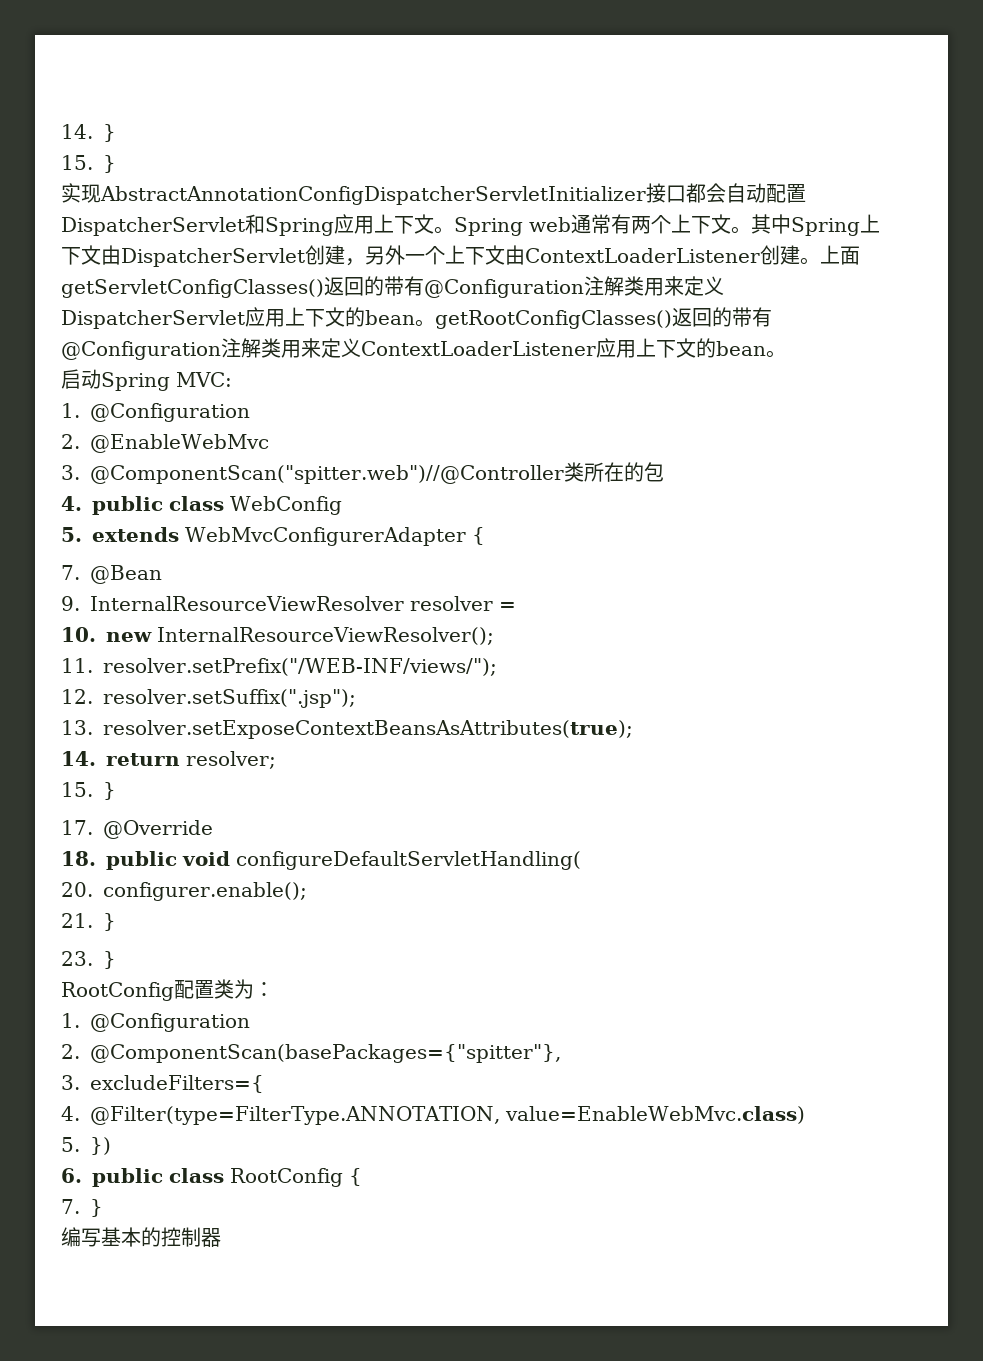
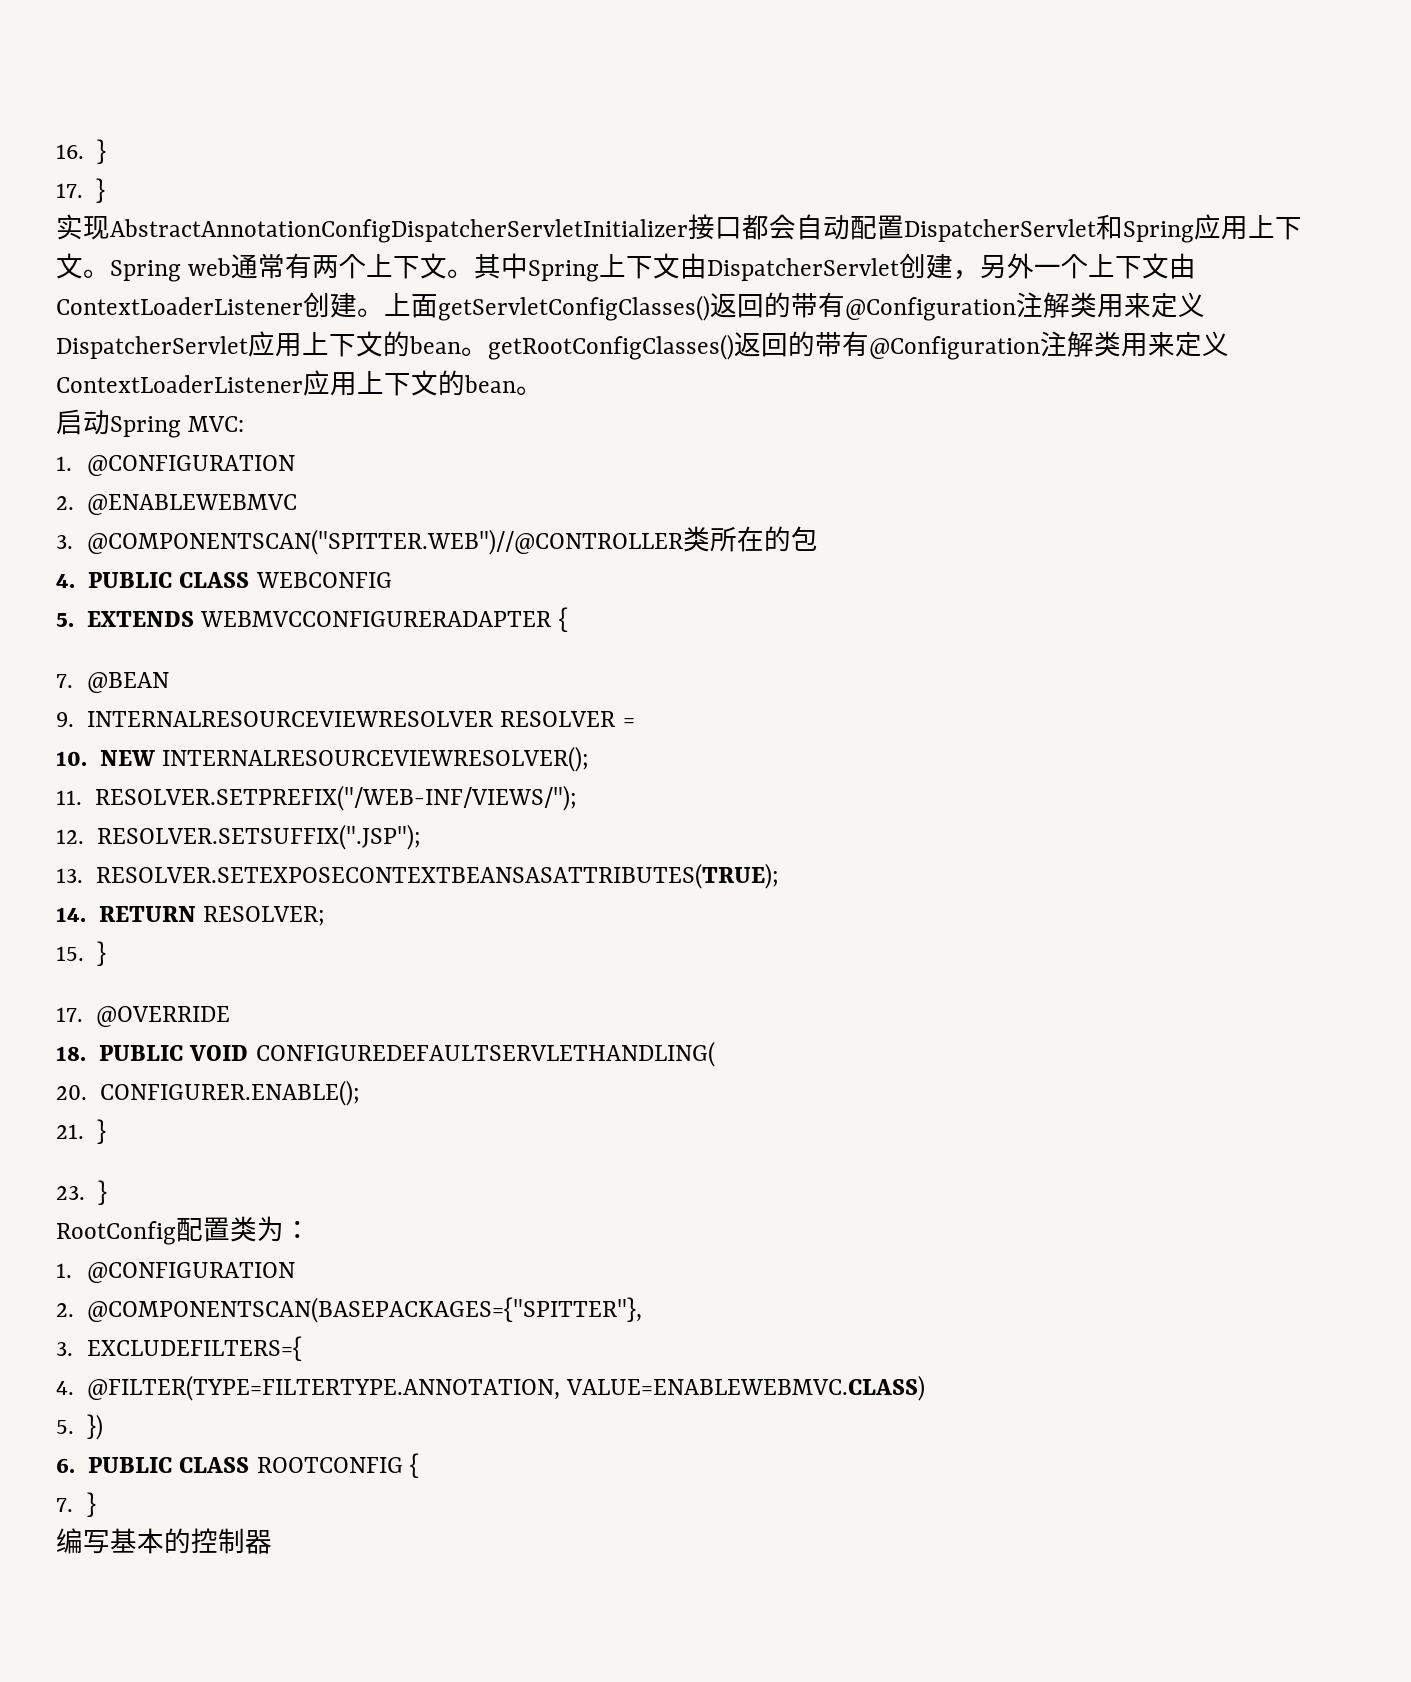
[61,124,116,142] [61,155,93,170] 14. } // 15. -> [56,139,107,164] [56,183,83,198] 16. } // 17.
[90,403,250,422] [61,434,269,453] [61,465,564,484] @Configuration // 2. @EnableWebMvc // 3. @ComponentScan("spitter.web")//@Controller -> [87,455,296,476] [56,494,298,515] [56,529,684,555] @CONFIGURATION // 2. @ENABLEWEBMVC // 3. @COMPONENTSCAN("SPITTER.WEB")//@CONTROLLER
[92,496,342,515] [61,527,485,546] [61,565,162,584] public class WebConfig // 5. extends WebMvcConfigurerAdapter { // 7. @Bean -> [88,572,392,588] [56,607,568,632] [56,672,170,693] PUBLIC CLASS WEBCONFIG // 5. EXTENDS WEBMVCCONFIGURERADAPTER { // 7. @BEAN
[90,596,493,611] InternalResourceViewResolver resolver -> [87,711,616,727] INTERNALRESOURCEVIEWRESOLVER RESOLVER
[106,627,494,645] new InternalResourceViewResolver(); -> [100,746,590,772] NEW INTERNALRESOURCEVIEWRESOLVER();
[103,658,497,676] resolver.setPrefix("/WEB-INF/views/"); -> [95,785,578,811] RESOLVER.SETPREFIX("/WEB-INF/VIEWS/");
[103,689,356,708] resolver.setSuffix(".jsp"); -> [97,824,422,850] RESOLVER.SETSUFFIX(".JSP");
[103,720,633,739] [61,751,276,769] resolver.setExposeContextBeansAsAttributes(true); // 14. return resolver; -> [96,863,780,889] [56,906,326,926] RESOLVER.SETEXPOSECONTEXTBEANSASATTRIBUTES(TRUE); // 14. RETURN RESOLVER;
[103,820,213,839] @Override -> [96,1006,231,1027] @OVERRIDE
[106,851,581,870] public void configureDefaultServletHandling( -> [99,1041,715,1067] PUBLIC VOID CONFIGUREDEFAULTSERVLETHANDLING(
[103,882,307,901] configurer.enable(); -> [100,1080,361,1106] CONFIGURER.ENABLE();
[90,1013,250,1032] [61,1044,561,1063] [61,1075,264,1093] [61,1106,805,1125] @Configuration // 2. @ComponentScan(basePackages={"spitter"}, // 3. excludeFilters={ // 4. @Filter(type=FilterType.ANNOTATION, value=EnableWebMvc.class) -> [87,1262,296,1283] [56,1297,643,1323] [56,1336,303,1361] [56,1375,926,1401] @CONFIGURATION // 2. @COMPONENTSCAN(BASEPACKAGES={"SPITTER"}, // 3. EXCLUDEFILTERS={ // 4. @FILTER(TYPE=FILTERTYPE.ANNOTATION, VALUE=ENABLEWEBMVC.CLASS)
[92,1168,343,1187] public class RootConfig -> [88,1457,403,1473] PUBLIC CLASS ROOTCONFIG

